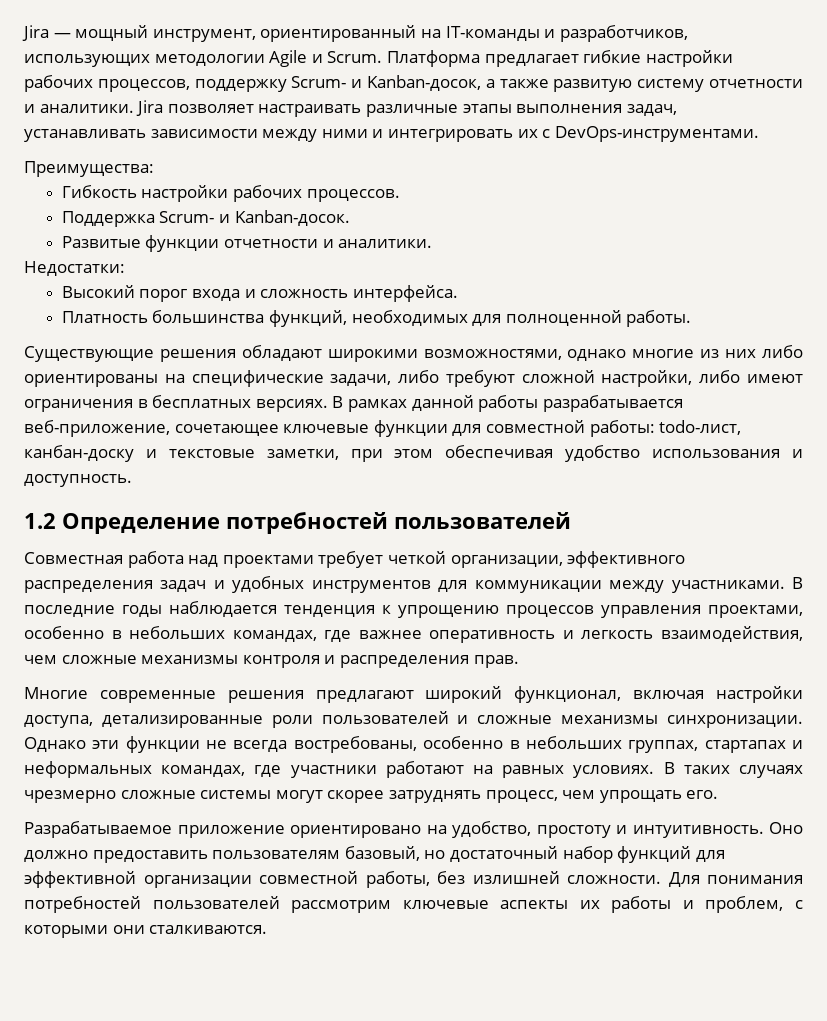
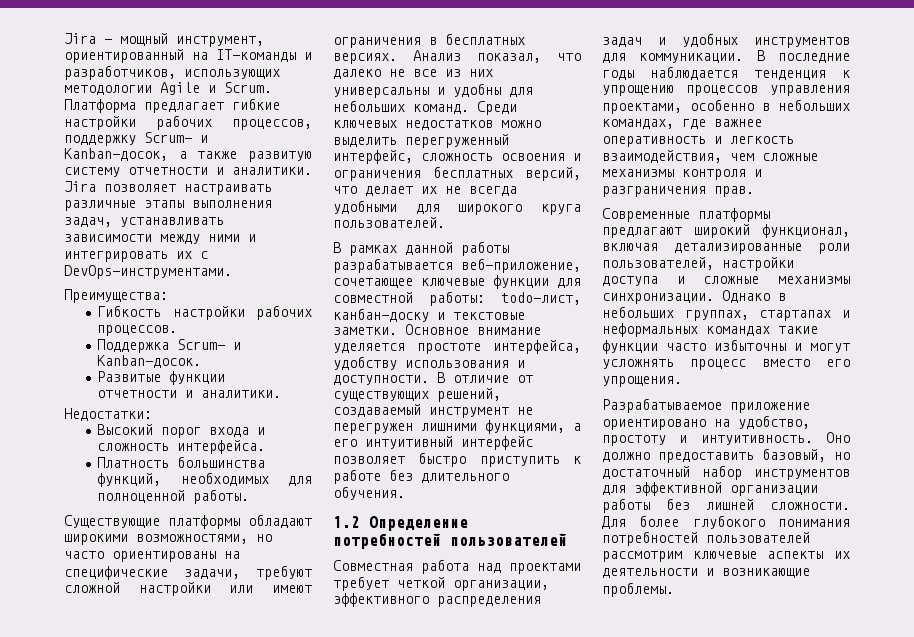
[159,349,236,362] решения -> [168,515,240,529] платформы
[567,345,803,361] однако многие из них либо -> [256,534,272,542] [64,551,104,559] но часто
[398,370,440,383] либо -> (240, 574) none
[601,370,741,387] настройки, либо -> [138,582,254,596] настройки или
(328, 405) none -> [413,50,581,63] [333,69,493,79] [333,83,533,98] [333,100,517,115] [333,120,541,130] [333,134,509,148] [333,150,581,164] [333,166,581,181] [333,186,517,196] [333,200,581,215] [333,217,445,228] Анализ показал, что далеко не все из них универсальны и удобны для небольших команд. Среди ключевых недостатков можно выделить перегруженный интерфейс, сложность освоения и ограничения бесплатных версий, что делает их не всегда удобными для широкого круга пользователей. //
[266,445,803,462] [24,474,132,487] заметки, при этом обеспечивая удобство использования и доступность. -> [333,324,541,335] [333,340,581,354] [333,356,525,370] [333,372,533,385] [333,388,501,402] [333,404,533,418] [333,420,581,434] [333,436,533,450] [333,452,581,467] [333,469,509,484] [333,486,405,500] заметки. Основное внимание уделяется простоте интерфейса, удобству использования и доступности. В отличие от существующих решений, создаваемый инструмент не перегружен лишними функциями, а его интуитивный интерфейс позволяет быстро приступить к работе без длительного обучения.
[474,580,785,593] коммуникации между участниками. -> [639,53,744,63] коммуникации.
[339,655,469,668] распределения -> [602,186,706,197] разграничения
[24,687,304,703] Многие современные решения -> [602,208,770,222] Современные платформы
[716,686,803,703] [24,711,449,728] настройки доступа, детализированные роли пользователей -> [674,243,850,254] [602,257,794,271] [602,276,658,286] детализированные роли пользователей, настройки доступа
[92,736,504,753] эти функции не всегда востребованы, особенно -> (770, 296) none
[161,761,804,778] [24,790,719,803] командах, где участники работают на равных условиях. В таких случаях чрезмерно сложные системы могут скорее затруднять процесс, чем упрощать его. -> [706,326,818,336] [602,339,850,354] [602,359,850,370] [602,376,682,387] командах такие функции часто избыточны и могут усложнять процесс вместо его упрощения.
[212,850,341,859] пользователям -> (754, 457) none
[617,846,692,863] функций -> [754,469,850,480] инструментов
[259,871,700,888] совместной работы, без излишней сложности. Для -> [602,498,850,513] [602,515,765,529] работы без лишней сложности. Для более глубокого
[611,896,803,913] [24,925,268,938] работы и проблем, с которыми они сталкиваются. -> [602,568,810,578] [602,582,674,597] деятельности и возникающие проблемы.

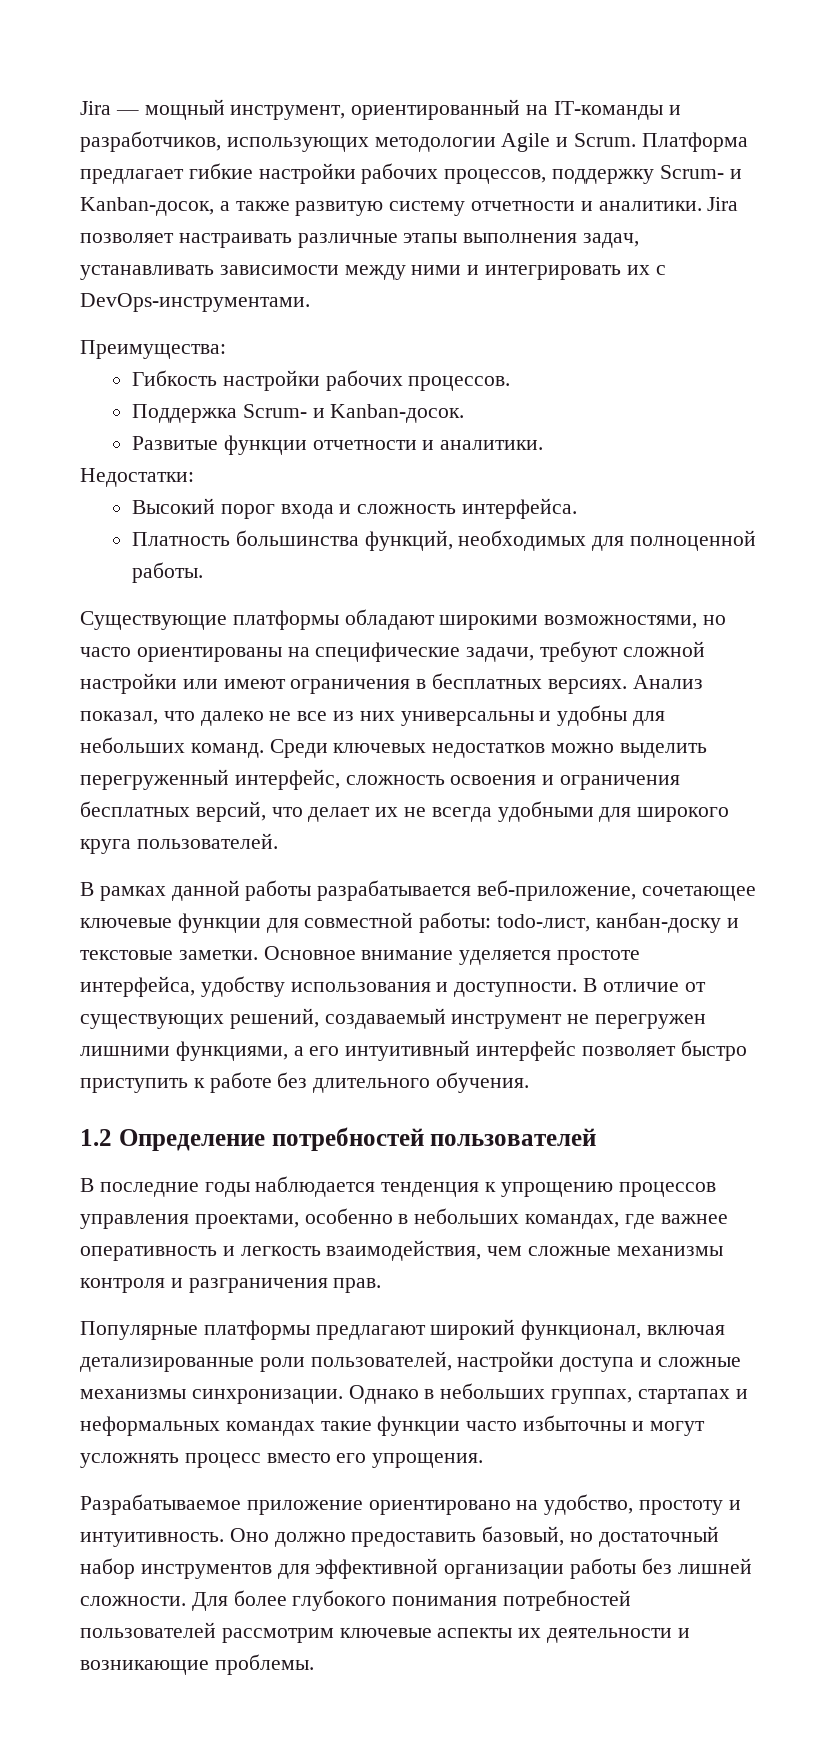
[333,559,581,574] [333,576,549,591] [333,593,541,607] [602,33,850,48] [602,53,744,63] Совместная работа над проектами требует четкой организации, эффективного распределения задач и удобных инструментов для коммуникации. -> (597, 1137) none
[602,208,690,222] Современные -> [80,1321,198,1340] Популярные

